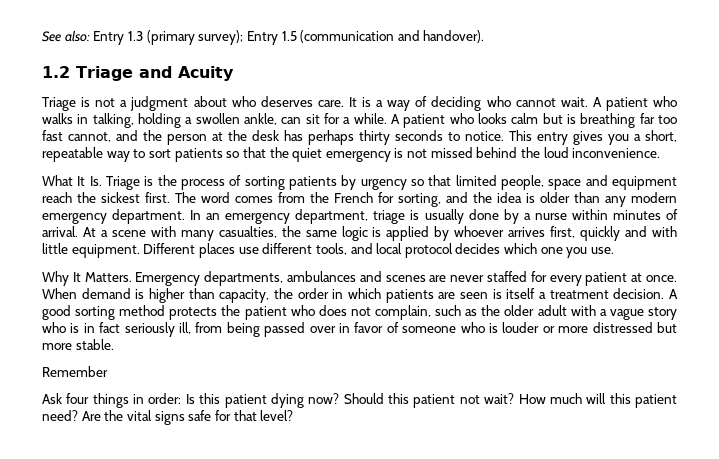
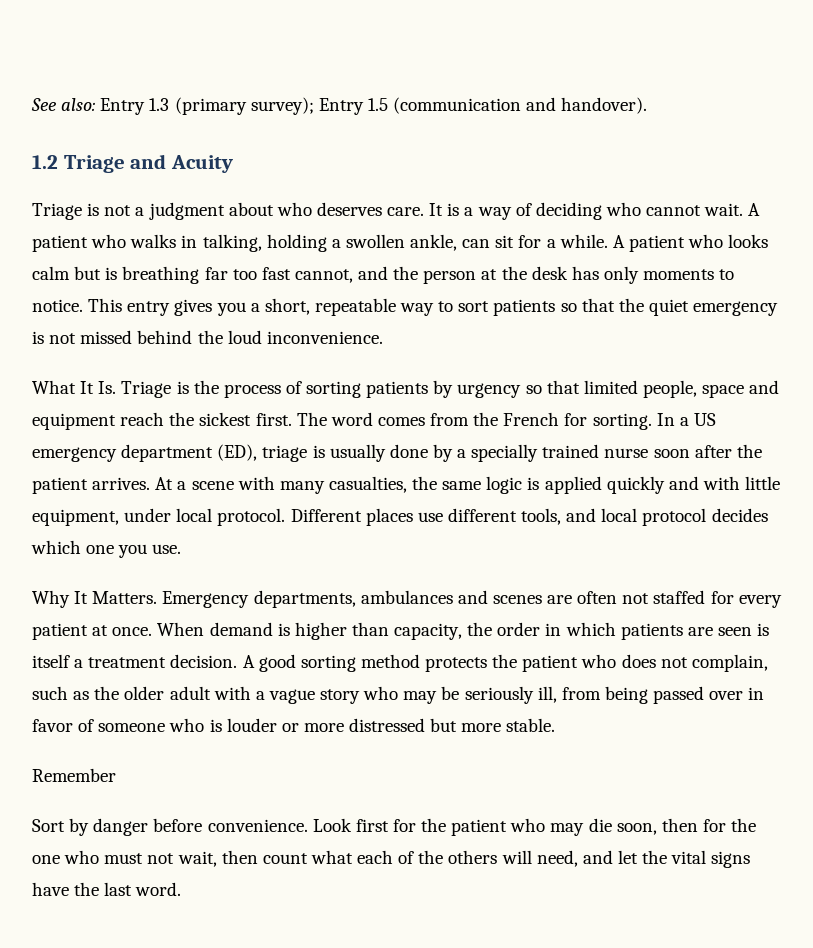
[308,130,443,145] perhaps thirty seconds -> [603,266,715,284] only moments
[398,192,677,207] [42,209,369,224] sorting, and the idea is older than any modern emergency department. In an emergency department, -> [592,413,716,430] [32,444,258,462] sorting. In a US emergency department (ED),
[534,209,679,220] [42,226,78,237] nurse within minutes of arrival. -> [471,444,762,462] [32,477,151,494] specially trained nurse soon after the patient arrives.
[434,226,678,241] [42,243,140,258] by whoever arrives first, quickly and with little equipment. -> [606,476,781,494] [32,508,286,526] quickly and with little equipment, under local protocol.
[450,275,485,282] never -> [577,591,650,604] often not
[70,322,121,333] is in fact -> [403,686,460,704] may be
[42,393,677,408] [42,410,294,425] Ask four things in order: Is this patient dying now? Should this patient not wait? How much will this patient need? Are the vital signs safe for that level? -> [32,818,757,836] [32,850,751,868] [32,882,182,896] Sort by danger before convenience. Look first for the patient who may die soon, then for the one who must not wait, then count what each of the others will need, and let the vital signs have the last word.

